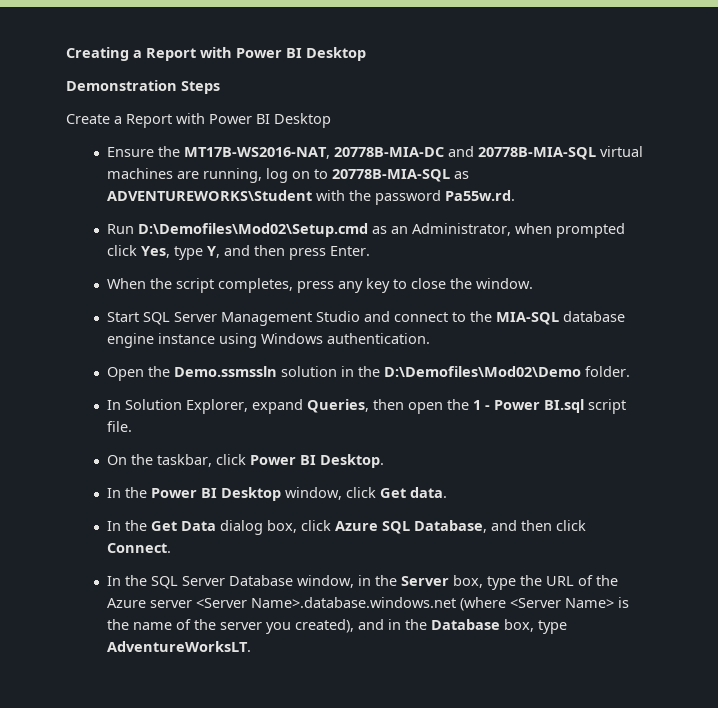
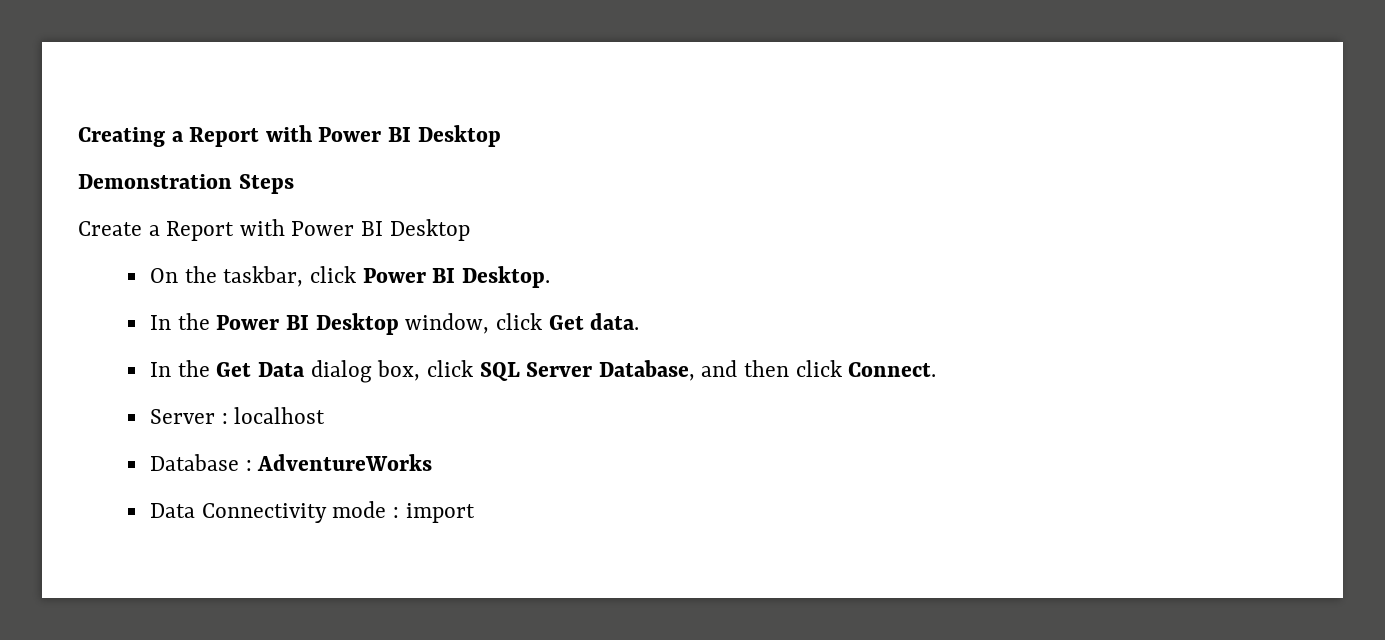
[106,146,643,160] [106,168,469,183] [106,190,515,205] [106,223,625,238] [106,245,370,260] [106,278,533,293] [106,311,625,326] [106,333,430,348] [106,366,630,381] [106,399,626,414] [106,421,132,432] // Ensure the MT17B-WS2016-NAT, 20778B-MIA-DC and 20778B-MIA-SQL virtual machines are running, log on to 20778B-MIA-SQL as ADVENTUREWORKS\Student with the password Pa55w.rd. // Run D:\Demofiles\Mod02\Setup.cmd as an Administrator, when prompted click Yes, type Y, and then press Enter. // When the script completes, press any key to close the window. // Start SQL Server Management Studio and connect to the MIA-SQL database engine instance using Windows authentication. // Open the Demo.ssmssln solution in the D:\Demofiles\Mod02\Demo folder. // In Solution Explorer, expand Queries, then open the 1 - Power BI.sql script file. -> (470, 230) none
[334,521,410,534] Azure SQL -> [479,362,593,381] SQL Server
[106,575,618,590] [106,597,629,611] [106,619,567,634] [106,641,251,652] In the SQL Server Database window, in the Server box, type the URL of the Azure server <Server Name>.database.windows.net (where <Server Name> is the name of the server you created), and in the Database box, type AdventureWorksLT. -> [150,407,326,424] [150,454,433,471] [150,501,475,523] Server : localhost // Database : AdventureWorks // Data Connectivity mode : import

